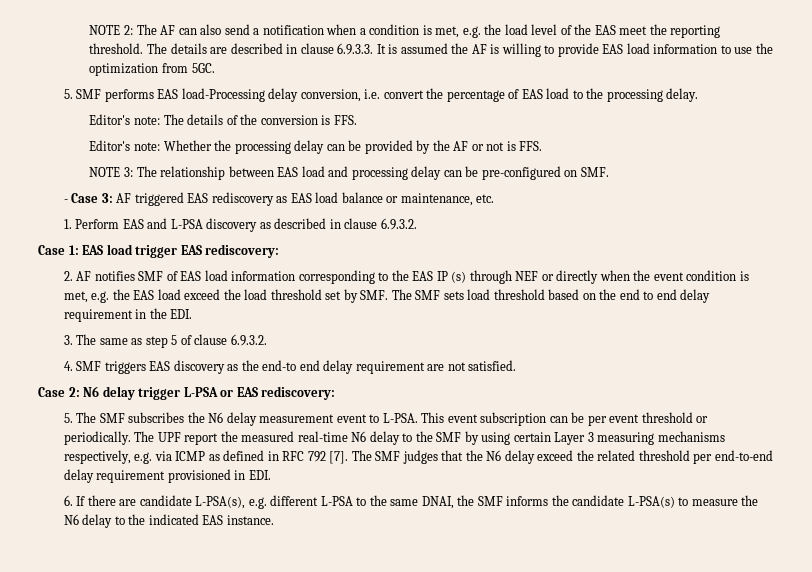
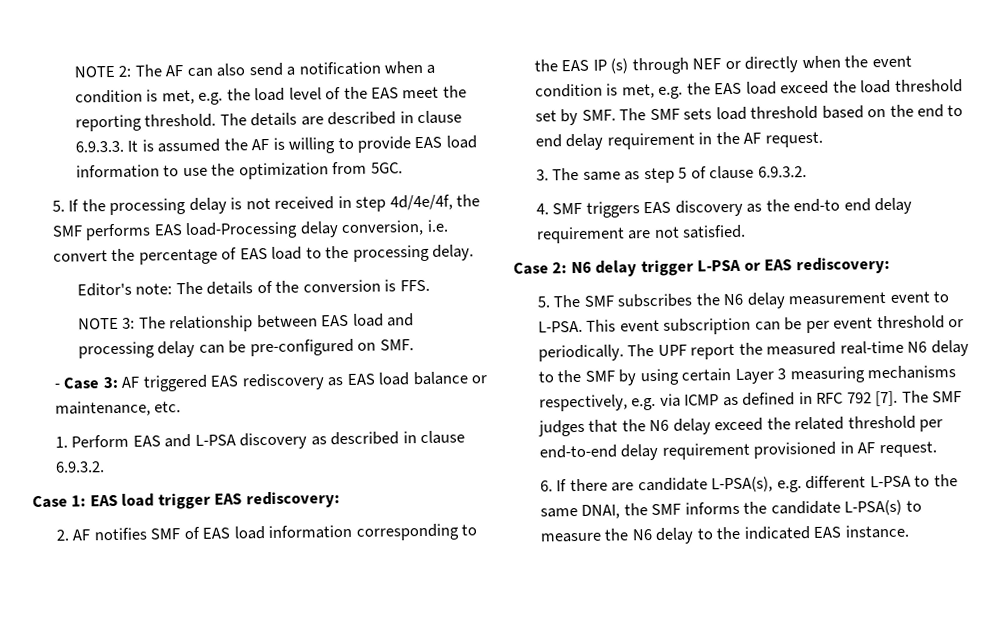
(73, 94) none -> [68,194,480,216] If the processing delay is not received in step 4d/4e/4f, the
[89,140,543,154] // Editor's note: Whether the processing delay can be provided by the AF or not is FFS. -> (430, 285) none
[170,309,193,319] EDI. -> [743,131,823,148] AF request.
[248,470,271,480] EDI. -> [857,441,937,458] AF request.

